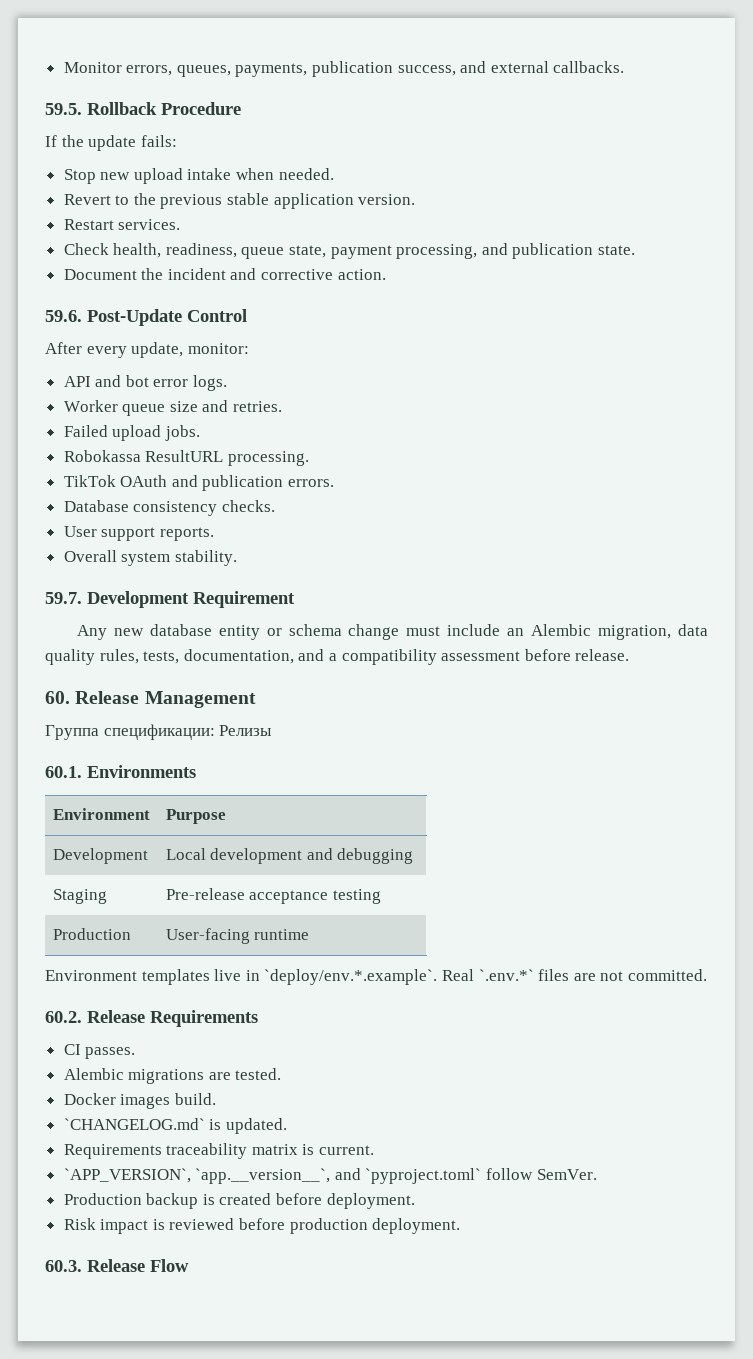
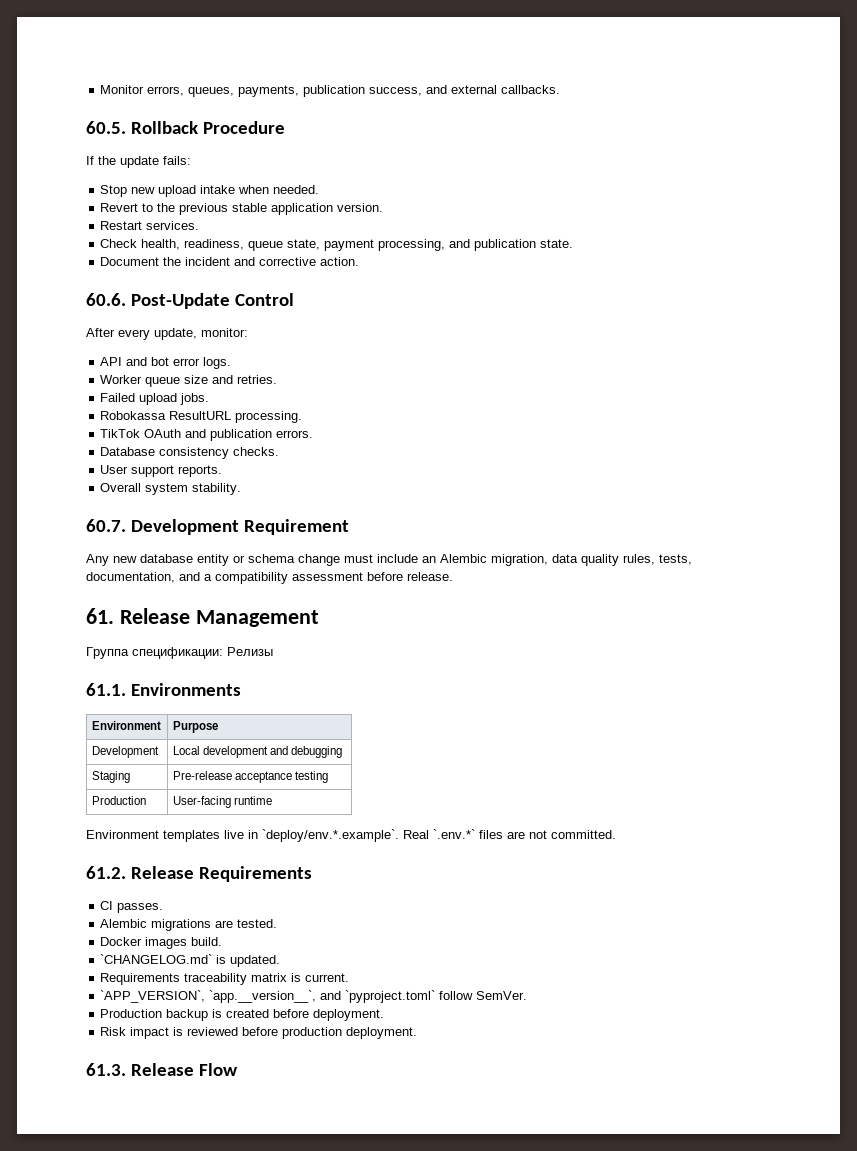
[45,103,82,115] 59.5. -> [86,121,126,134] 60.5.
[45,310,82,322] 59.6. -> [86,293,126,306] 60.6.
[45,592,82,604] 59.7. -> [86,519,126,532] 60.7.
[45,691,70,704] 60. -> [86,608,114,624] 61.
[45,766,82,778] 60.1. -> [86,683,126,696] 61.1.
[45,1011,82,1023] 60.2. -> [86,866,126,879] 61.2.
[45,1260,82,1272] 60.3. -> [86,1063,126,1076] 61.3.

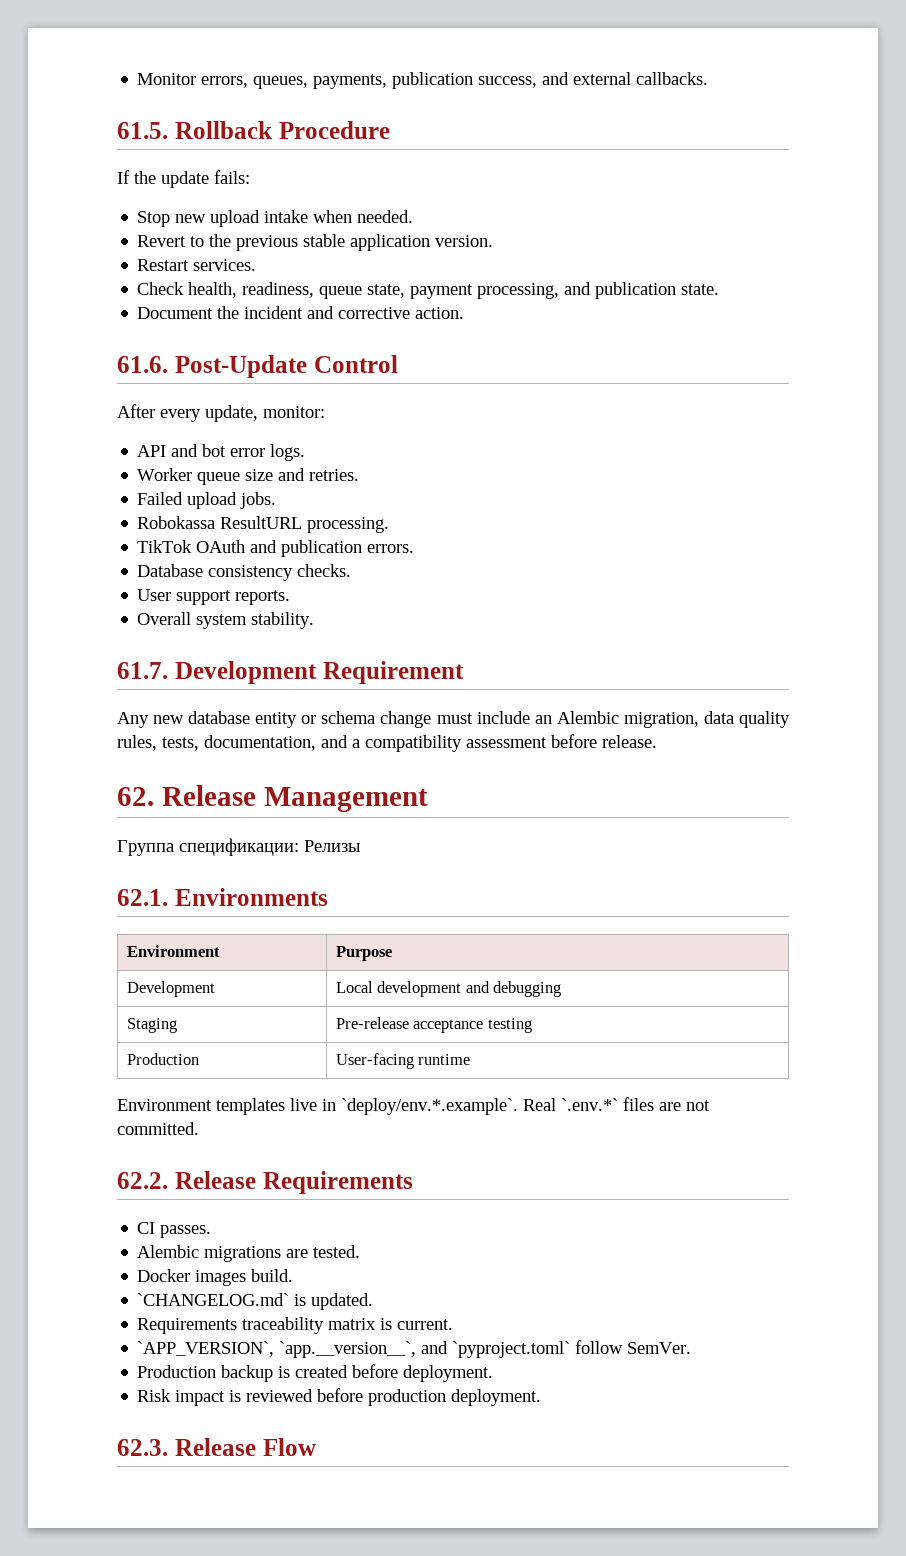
[86,121,126,134] 60.5. -> [117,122,168,139] 61.5.
[86,293,126,306] 60.6. -> [117,356,168,373] 61.6.
[86,519,126,532] 60.7. -> [117,662,168,679] 61.7.
[86,608,114,624] 61. -> [117,787,154,806] 62.
[86,683,126,696] 61.1. -> [117,889,168,906] 62.1.
[86,866,126,879] 61.2. -> [117,1172,168,1189] 62.2.
[86,1063,126,1076] 61.3. -> [117,1439,168,1456] 62.3.

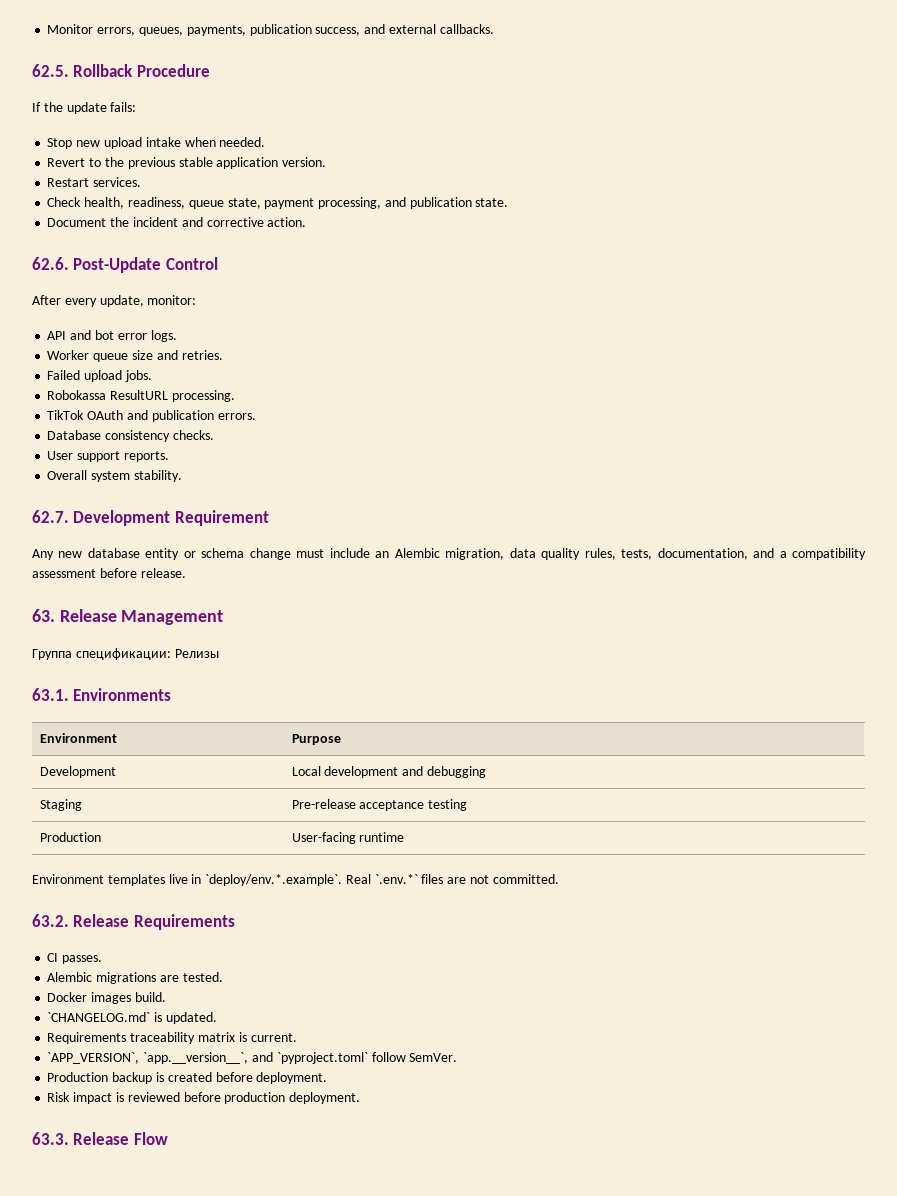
[117,122,168,139] 61.5. -> [32,64,69,77] 62.5.
[117,356,168,373] 61.6. -> [32,257,69,270] 62.6.
[117,662,168,679] 61.7. -> [32,510,69,523] 62.7.
[117,787,154,806] 62. -> [32,609,55,622] 63.
[117,889,168,906] 62.1. -> [32,688,69,701] 63.1.
[117,1172,168,1189] 62.2. -> [32,914,69,927] 63.2.
[117,1439,168,1456] 62.3. -> [32,1132,69,1145] 63.3.

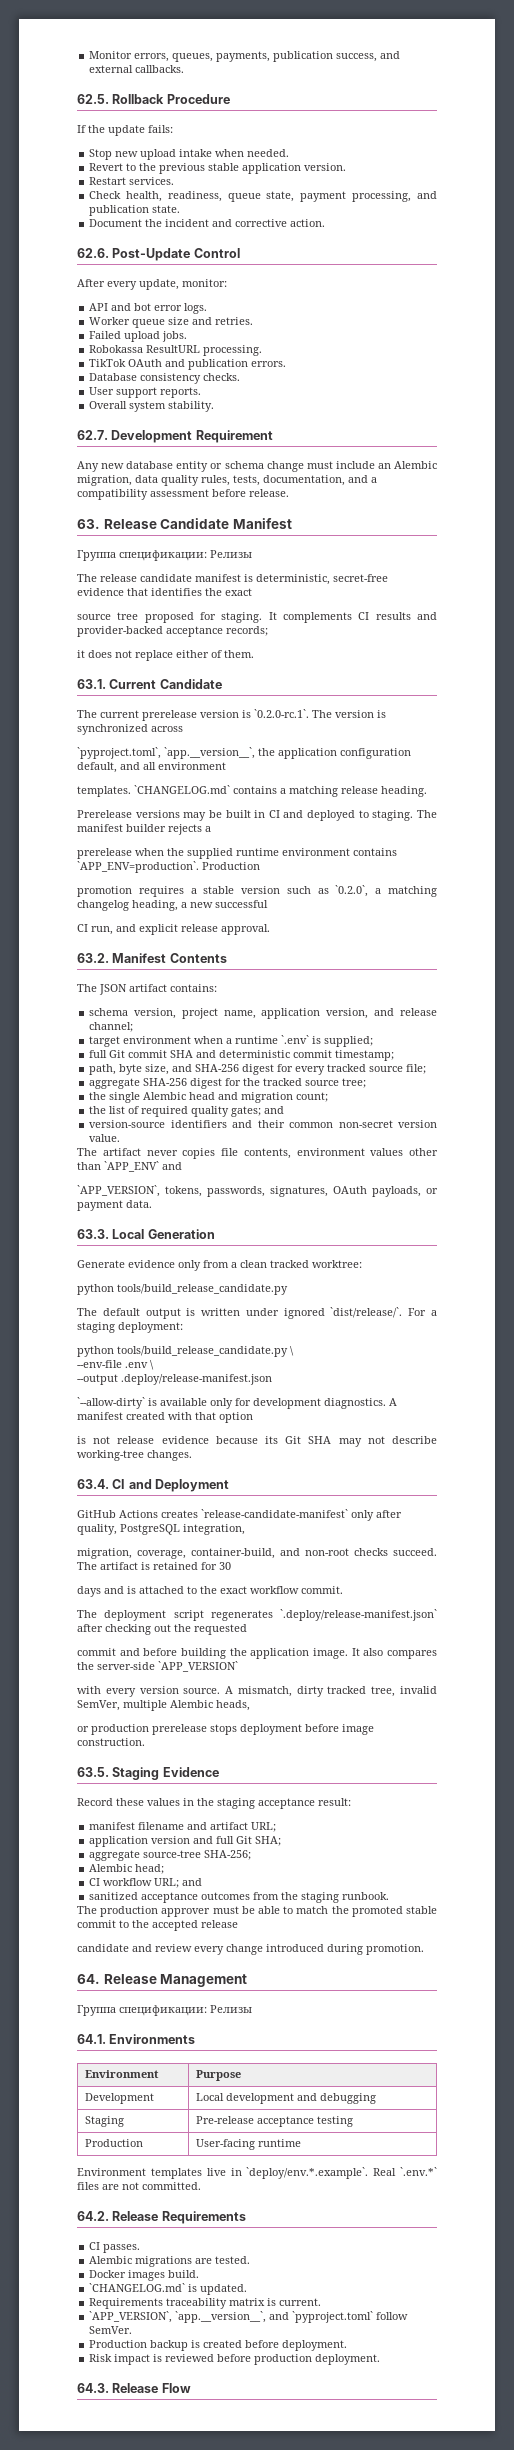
(117, 615) none -> [160,518,292,529] [77,550,252,561] [77,574,388,585] [77,588,252,596] [77,612,437,623] [77,626,268,637] [77,650,254,661] [77,679,222,689] [77,709,386,721] [77,724,183,735] [77,747,411,759] [77,762,226,773] [77,785,427,797] [77,810,437,821] [77,824,211,835] [77,848,397,859] [77,861,260,873] [77,885,437,897] [77,900,268,911] [77,924,270,935] [77,953,227,963] [77,984,217,995] [89,1008,437,1019] [89,1022,134,1032] [89,1035,374,1047] [89,1050,395,1061] [89,1064,427,1075] [89,1078,367,1089] [89,1092,329,1103] [89,1106,285,1117] [89,1120,437,1128] [89,1134,121,1142] [77,1148,438,1159] [77,1161,182,1172] [77,1185,438,1197] [77,1200,152,1211] [77,1229,215,1239] [77,1260,362,1271] [77,1284,288,1295] [77,1307,437,1319] [77,1322,183,1333] [77,1346,294,1357] [77,1360,154,1370] [77,1374,272,1385] [77,1397,397,1409] [77,1412,253,1423] [77,1436,437,1447] [77,1450,192,1461] [77,1479,230,1492] [77,1509,402,1521] [77,1524,245,1535] [77,1548,437,1559] [77,1562,231,1570] [77,1586,343,1597] [77,1609,437,1621] [77,1624,247,1635] [77,1648,438,1659] [77,1661,238,1672] [77,1686,437,1697] [77,1700,250,1711] [77,1724,374,1735] [77,1738,145,1746] [77,1767,219,1780] [77,1798,351,1809] [89,1822,277,1832] [89,1836,282,1847] [89,1850,252,1861] [89,1864,165,1874] [89,1878,203,1888] [89,1892,390,1903] [77,1906,437,1917] [77,1920,238,1931] [77,1944,424,1955] [77,1974,157,1984] Candidate Manifest // Группа спецификации: Релизы // The release candidate manifest is deterministic, secret-free evidence that identifies the exact // source tree proposed for staging. It complements CI results and provider-backed acceptance records; // it does not replace either of them. // 63.1. Current Candidate // The current prerelease version is `0.2.0-rc.1`. The version is synchronized across // `pyproject.toml`, `app.__version__`, the application configuration default, and all environment // templates. `CHANGELOG.md` contains a matching release heading. // Prerelease versions may be built in CI and deployed to staging. The manifest builder rejects a // prerelease when the supplied runtime environment contains `APP_ENV=production`. Production // promotion requires a stable version such as `0.2.0`, a matching changelog heading, a new successful // CI run, and explicit release approval. // 63.2. Manifest Contents // The JSON artifact contains: // schema version, project name, application version, and release channel; // target environment when a runtime `.env` is supplied; // full Git commit SHA and deterministic commit timestamp; // path, byte size, and SHA-256 digest for every tracked source file; // aggregate SHA-256 digest for the tracked source tree; // the single Alembic head and migration count; // the list of required quality gates; and // version-source identifiers and their common non-secret version value. // The artifact never copies file contents, environment values other than `APP_ENV` and // `APP_VERSION`, tokens, passwords, signatures, OAuth payloads, or payment data. // 63.3. Local Generation // Generate evidence only from a clean tracked worktree: // python tools/build_release_candidate.py // The default output is written under ignored `dist/release/`. For a staging deployment: // python tools/build_release_candidate.py \ // --env-file .env \ // --output .deploy/release-manifest.json // `--allow-dirty` is available only for development diagnostics. A manifest created with that option // is not release evidence because its Git SHA may not describe working-tree changes. // 63.4. CI and Deployment // GitHub Actions creates `release-candidate-manifest` only after quality, PostgreSQL integration, // migration, coverage, container-build, and non-root checks succeed. The artifact is retained for 30 // days and is attached to the exact workflow commit. // The deployment script regenerates `.deploy/release-manifest.json` after checking out the requested // commit and before building the application image. It also compares the server-side `APP_VERSION` // with every version source. A mismatch, dirty tracked tree, invalid SemVer, multiple Alembic heads, // or production prerelease stops deployment before image construction. // 63.5. Staging Evidence // Record these values in the staging acceptance result: // manifest filename and artifact URL; // application version and full Git SHA; // aggregate source-tree SHA-256; // Alembic head; // CI workflow URL; and // sanitized acceptance outcomes from the staging runbook. // The production approver must be able to match the promoted stable commit to the accepted release // candidate and review every change introduced during promotion. // 64. Release
[32,688,69,701] 63.1. -> [77,2034,106,2044] 64.1.
[32,914,69,927] 63.2. -> [77,2211,109,2221] 64.2.
[32,1132,69,1145] 63.3. -> [77,2383,109,2393] 64.3.

